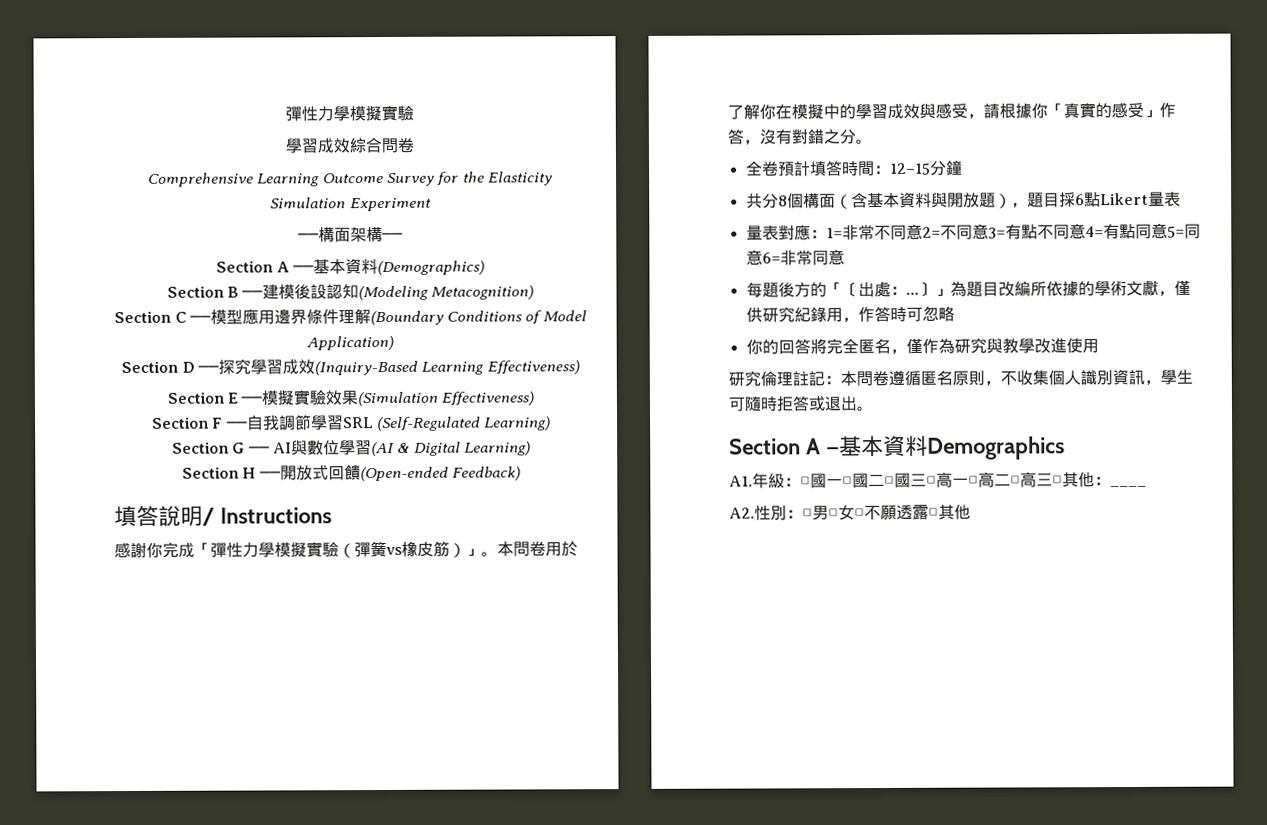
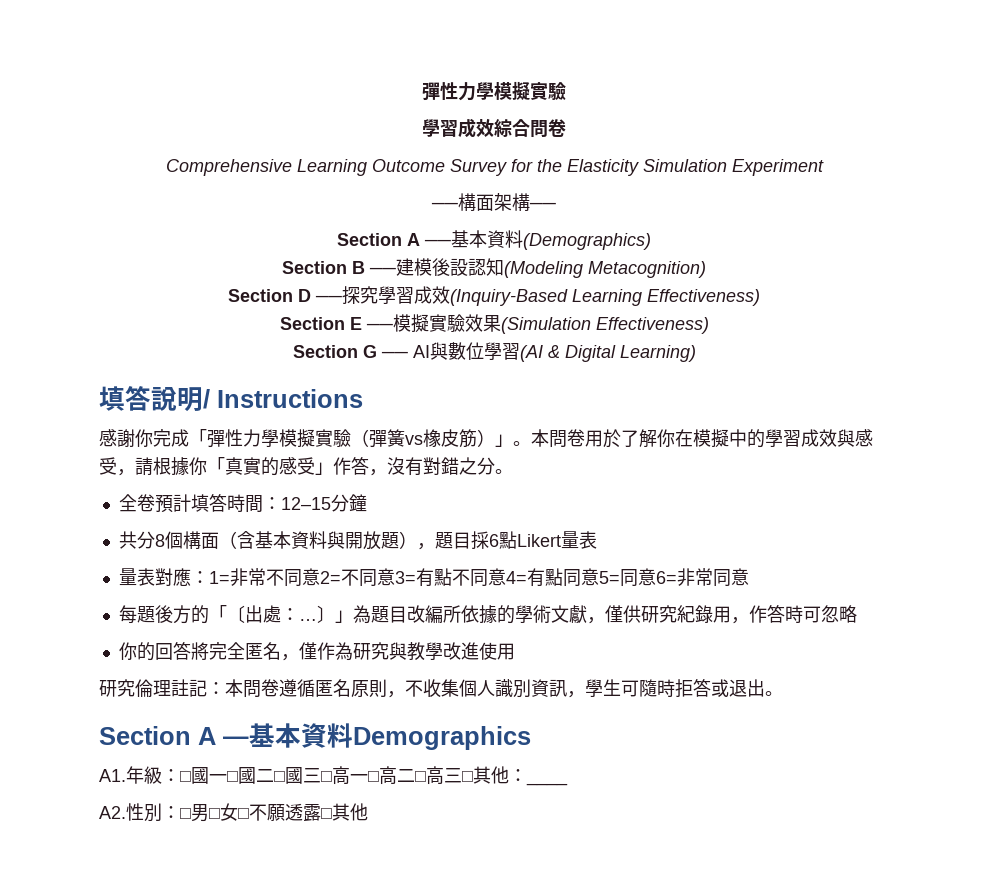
[114,308,587,326] [306,335,394,351] // Section C ──模型應用邊界條件理解(Boundary Conditions of Model Application) -> (706, 269) none
[151,414,552,432] // Section F ──自我調節學習SRL (Self-Regulated Learning) -> (709, 325) none
[182,464,521,482] // Section H ──開放式回饋(Open-ended Feedback) -> (696, 353) none

